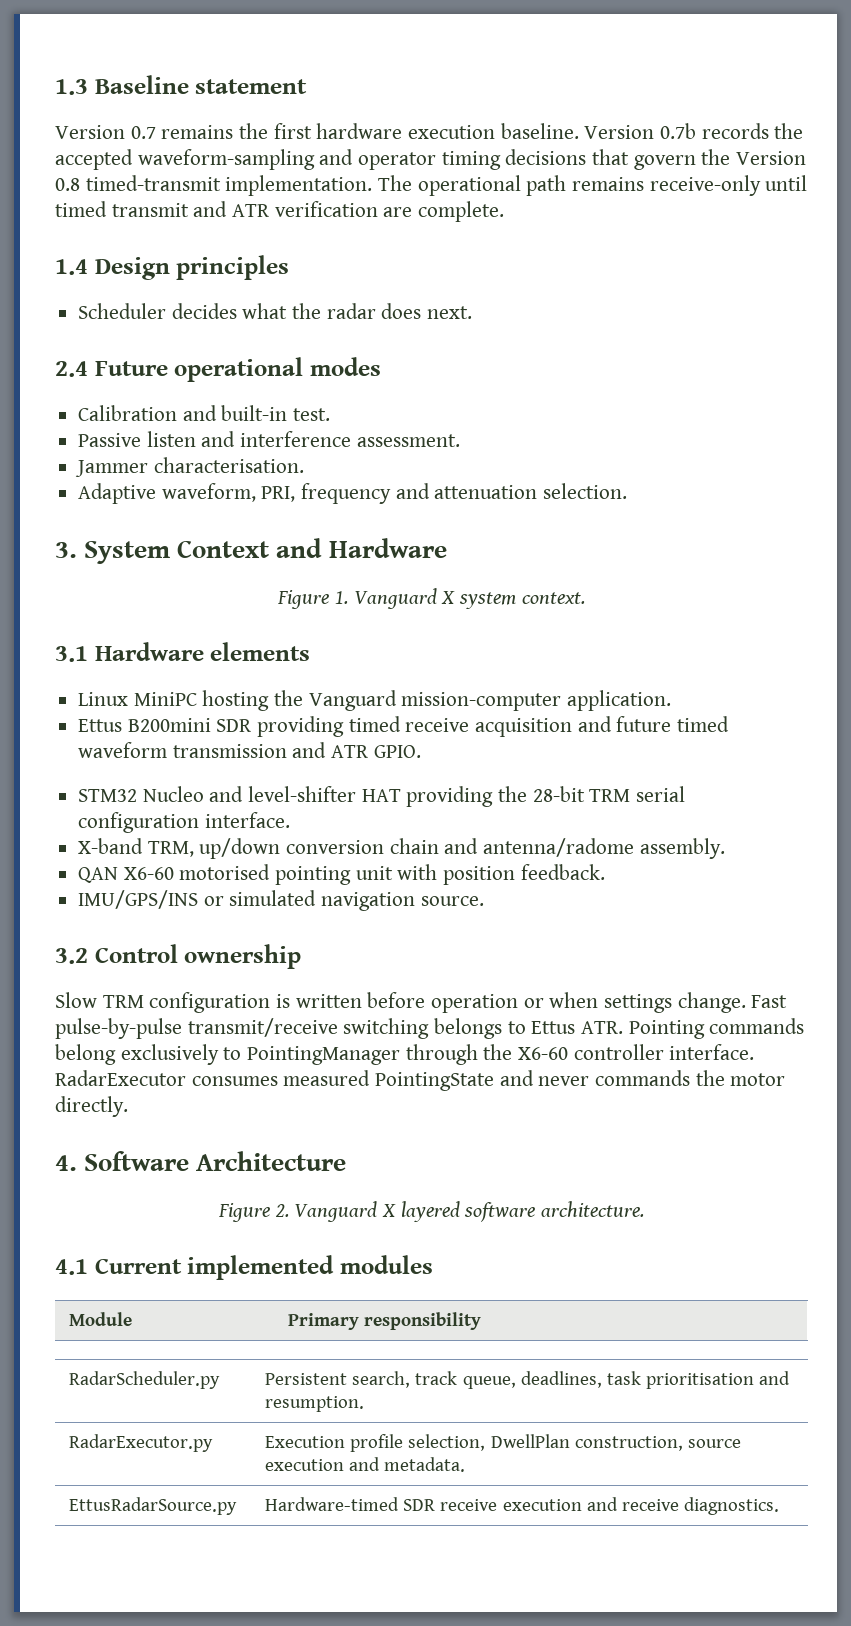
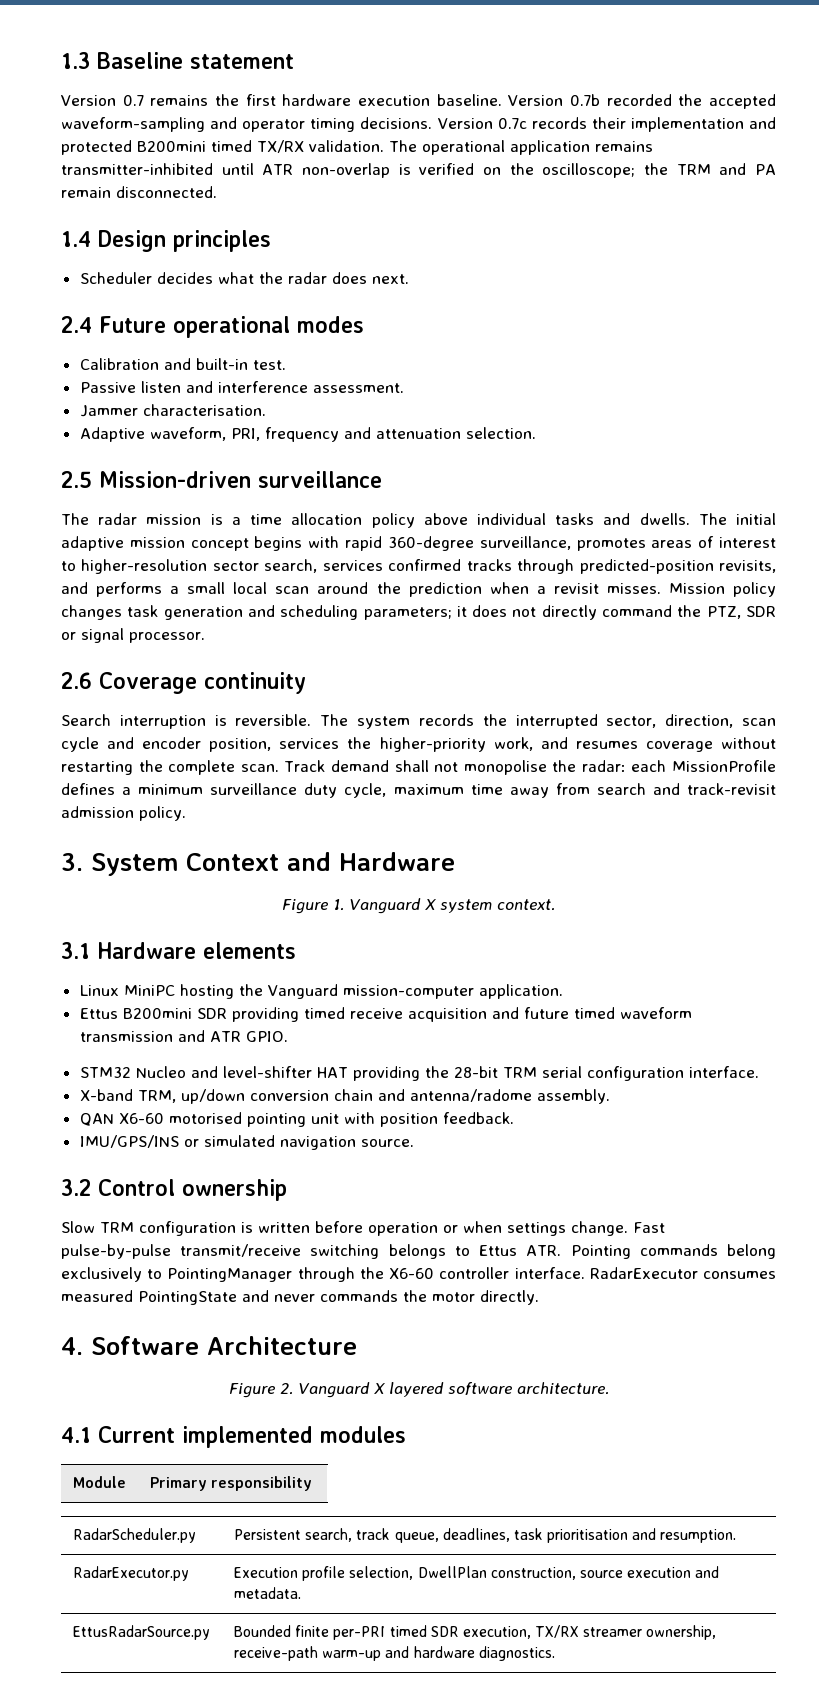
[701,123,769,139] records -> [606,94,672,106] recorded
[505,149,807,170] [55,175,808,196] [55,201,505,222] decisions that govern the Version 0.8 timed-transmit implementation. The operational path remains receive-only until timed transmit and ATR verification are complete. -> [360,117,776,132] [61,140,653,155] [61,163,776,178] [61,186,217,198] decisions. Version 0.7c records their implementation and protected B200mini timed TX/RX validation. The operational application remains transmitter-inhibited until ATR non-overlap is verified on the oscilloscope; the TRM and PA remain disconnected.
(628, 491) none -> [61,471,382,488] [61,513,776,528] [61,536,777,551] [61,559,777,574] [61,582,776,597] [61,605,776,620] [61,628,205,643] [61,672,306,694] [61,714,777,729] [61,737,776,752] [61,760,776,775] [61,783,777,798] [61,806,186,821] // 2.5 Mission-driven surveillance // The radar mission is a time allocation policy above individual tasks and dwells. The initial adaptive mission concept begins with rapid 360-degree surveillance, promotes areas of interest to higher-resolution sector search, services confirmed tracks through predicted-position revisits, and performs a small local scan around the prediction when a revisit misses. Mission policy changes task generation and scheduling parameters; it does not directly command the PTZ, SDR or signal processor. // 2.6 Coverage continuity // Search interruption is reversible. The system records the interrupted sector, direction, scan cycle and encoder position, services the higher-priority work, and resumes coverage without restarting the complete scan. Track demand shall not monopolise the radar: each MissionProfile defines a minimum surveillance duty cycle, maximum time away from search and track-revisit admission policy.
[265,1497,679,1511] Hardware-timed SDR receive execution and receive -> [233,1625,717,1640] [233,1646,475,1661] Bounded finite per-PRI timed SDR execution, TX/RX streamer ownership, receive-path warm-up and hardware

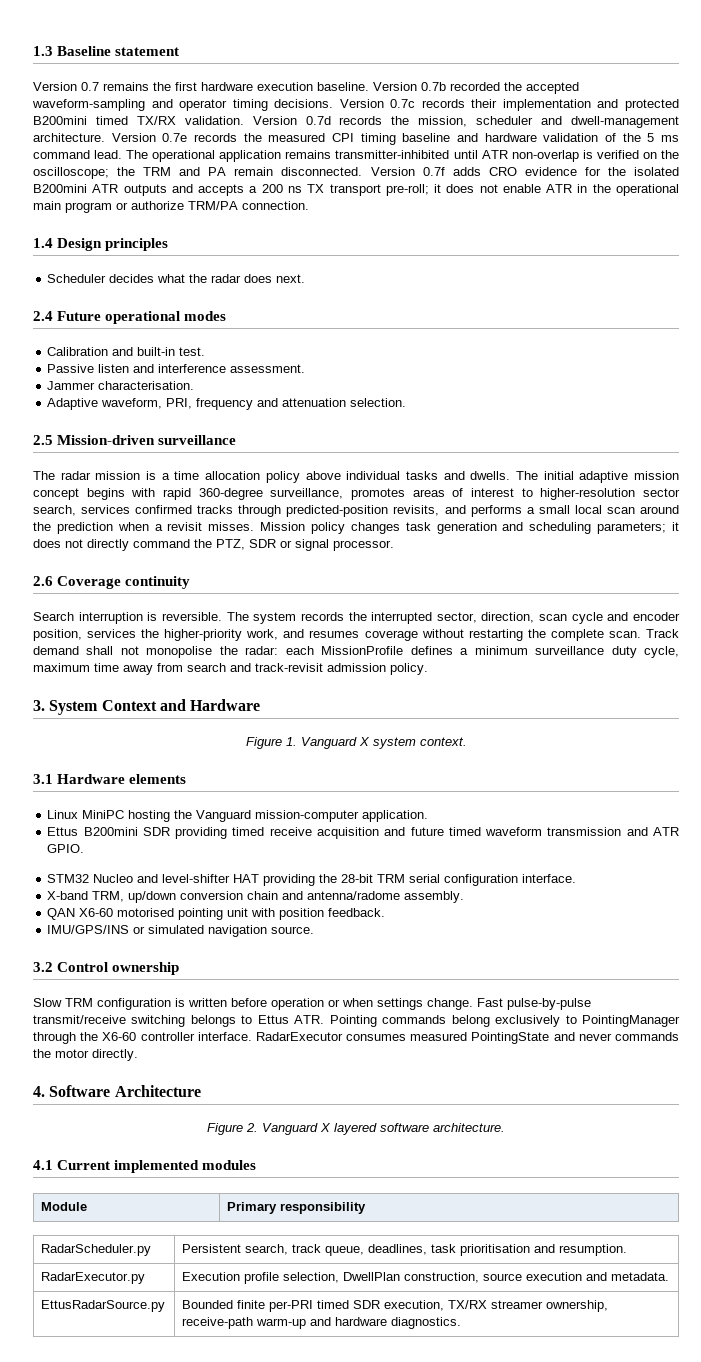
(384, 146) none -> [252,116,680,128] [33,133,679,145] [33,150,123,159] Version 0.7d records the mission, scheduler and dwell-management architecture. Version 0.7e records the measured CPI timing baseline and hardware validation of the 5 ms command lead.
(217, 192) none -> [370,167,679,176] [33,184,680,196] [33,201,309,213] Version 0.7f adds CRO evidence for the isolated B200mini ATR outputs and accepts a 200 ns TX transport pre-roll; it does not enable ATR in the operational main program or authorize TRM/PA connection.

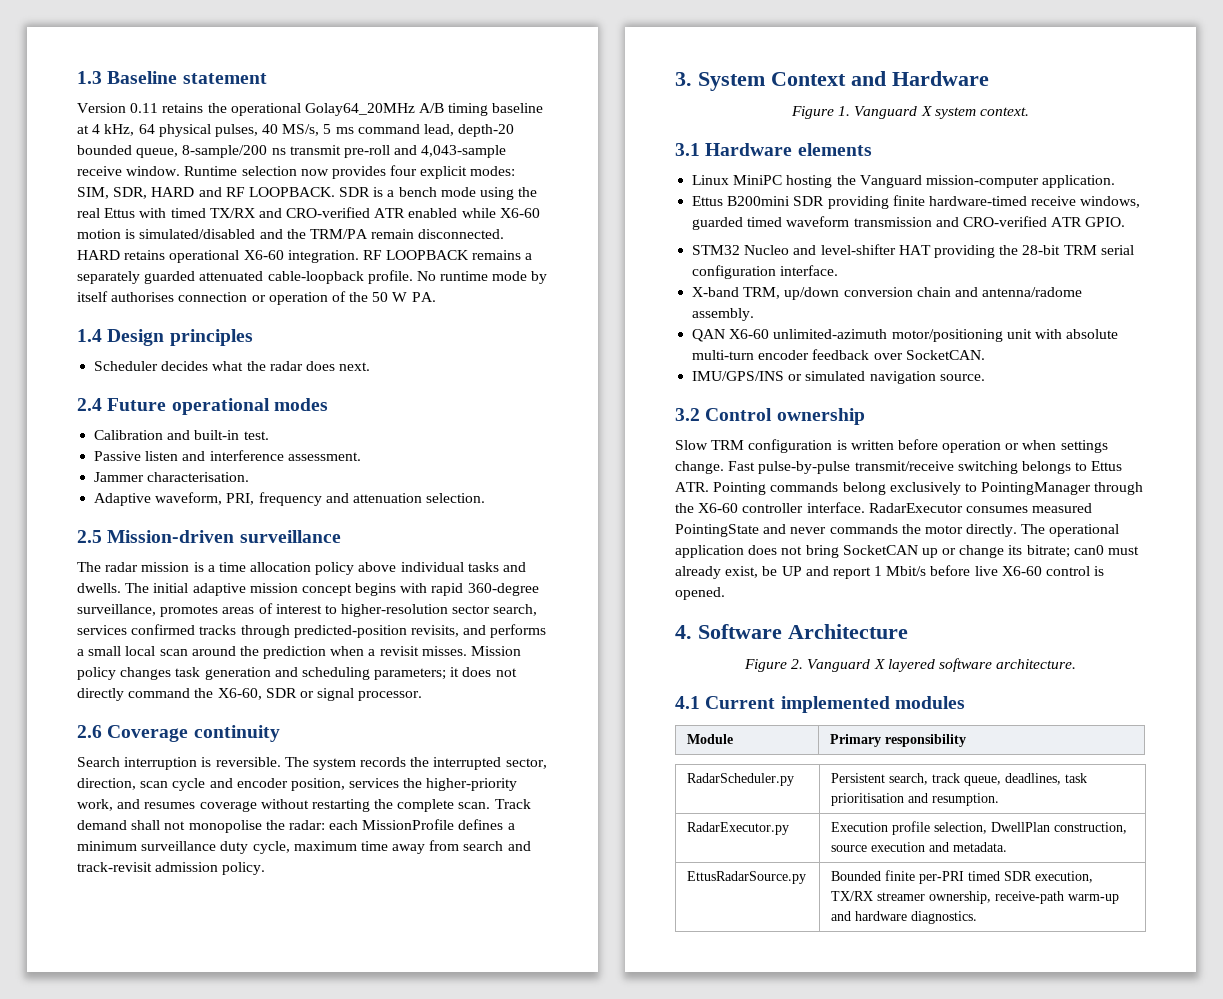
[81,82,579,94] [32,99,679,111] [33,116,680,128] [33,133,679,145] [33,150,680,162] [33,167,679,179] [33,184,680,196] [33,201,309,213] 0.7 remains the first hardware execution baseline. Version 0.7b recorded the accepted waveform-sampling and operator timing decisions. Version 0.7c records their implementation and protected B200mini timed TX/RX validation. Version 0.7d records the mission, scheduler and dwell-management architecture. Version 0.7e records the measured CPI timing baseline and hardware validation of the 5 ms command lead. The operational application remains transmitter-inhibited until ATR non-overlap is verified on the oscilloscope; the TRM and PA remain disconnected. Version 0.7f adds CRO evidence for the isolated B200mini ATR outputs and accepts a 200 ns TX transport pre-roll; it does not enable ATR in the operational main program or authorize TRM/PA connection. -> [130,103,544,116] [77,124,515,137] [77,145,507,158] [77,165,516,179] [77,187,538,200] [77,207,540,218] [77,229,505,239] [77,250,533,263] [77,270,548,284] [77,291,436,305] 0.11 retains the operational Golay64_20MHz A/B timing baseline at 4 kHz, 64 physical pulses, 40 MS/s, 5 ms command lead, depth-20 bounded queue, 8-sample/200 ns transmit pre-roll and 4,043-sample receive window. Runtime selection now provides four explicit modes: SIM, SDR, HARD and RF LOOPBACK. SDR is a bench mode using the real Ettus with timed TX/RX and CRO-verified ATR enabled while X6-60 motion is simulated/disabled and the TRM/PA remain disconnected. HARD retains operational X6-60 integration. RF LOOPBACK remains a separately guarded attenuated cable-loopback profile. No runtime mode by itself authorises connection or operation of the 50 W PA.
[216,539,245,550] PTZ, -> [217,688,262,700] X6-60,
[232,827,444,839] timed receive acquisition and future -> [892,195,1141,208] [692,217,744,230] finite hardware-timed receive windows, guarded
(648, 831) none -> [962,216,1047,227] CRO-verified
[117,908,386,920] motorised pointing unit with position feedback. -> [773,329,1119,342] [692,349,985,360] unlimited-azimuth motor/positioning unit with absolute multi-turn encoder feedback over SocketCAN.
(138, 1055) none -> [1021,524,1120,537] [675,545,1140,558] [675,565,1105,579] [675,587,725,600] The operational application does not bring SocketCAN up or change its bitrate; can0 must already exist, be UP and report 1 Mbit/s before live X6-60 control is opened.

